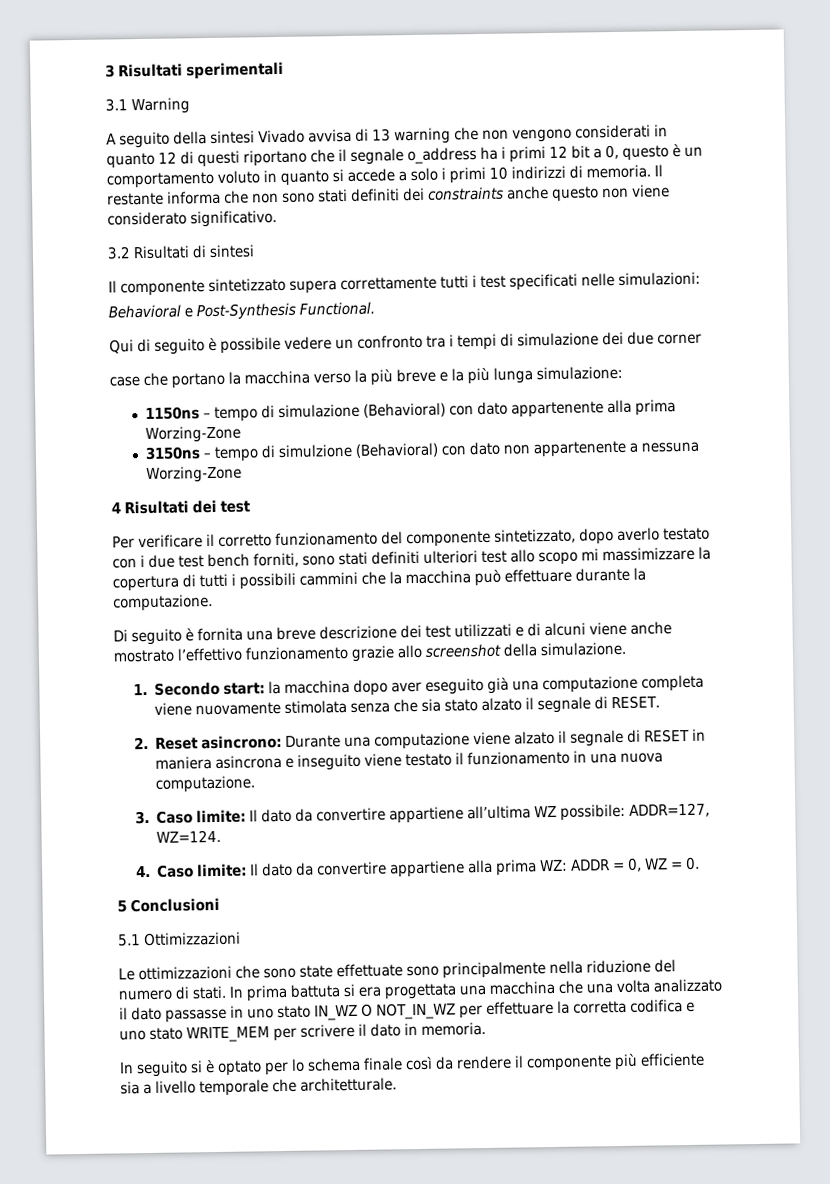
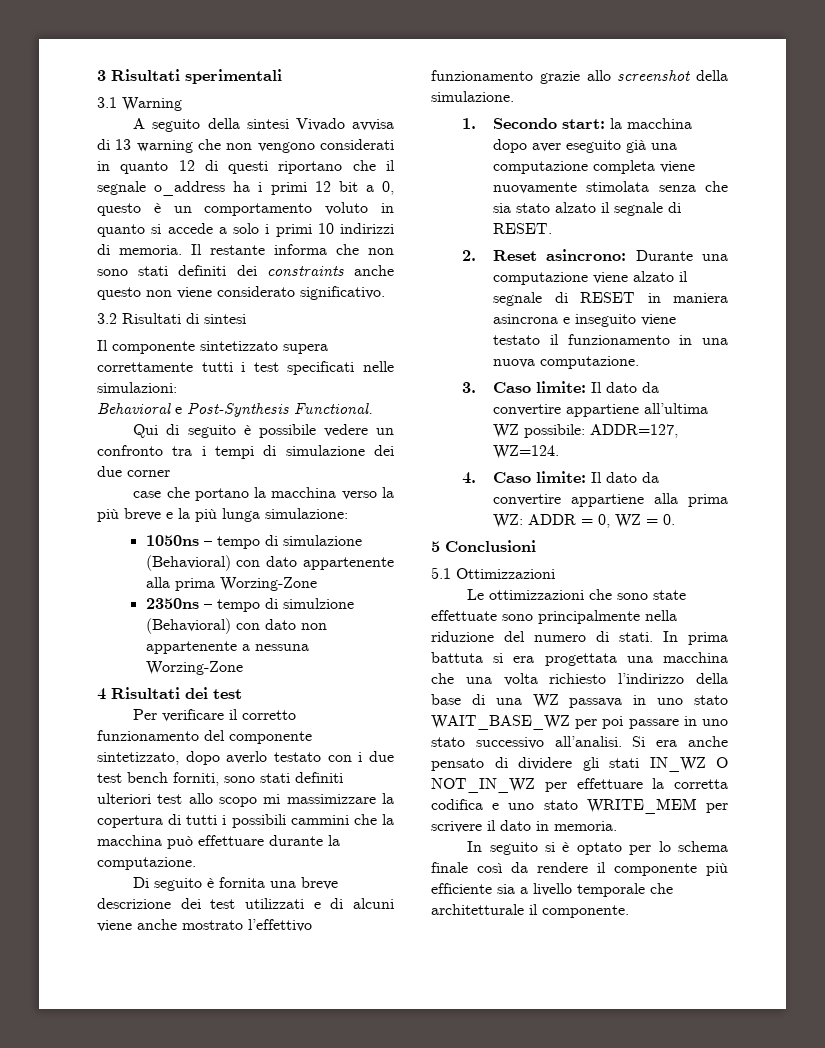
[144,406,200,420] 1150ns -> [145,535,199,546] 1050ns
[144,446,201,460] 3150ns -> [145,598,199,609] 2350ns
[653,978,722,993] [119,1005,311,1023] analizzato il dato passasse in uno stato -> [549,673,728,684] [431,694,728,708] [431,715,728,730] [431,736,728,749] [431,757,639,771] richiesto l’indirizzo della base di una WZ passava in uno stato WAIT_BASE_WZ per poi passare in uno stato successivo all’analisi. Si era anche pensato di dividere gli stati
[300,1077,397,1092] architetturale. -> [431,904,629,918] architetturale il componente.

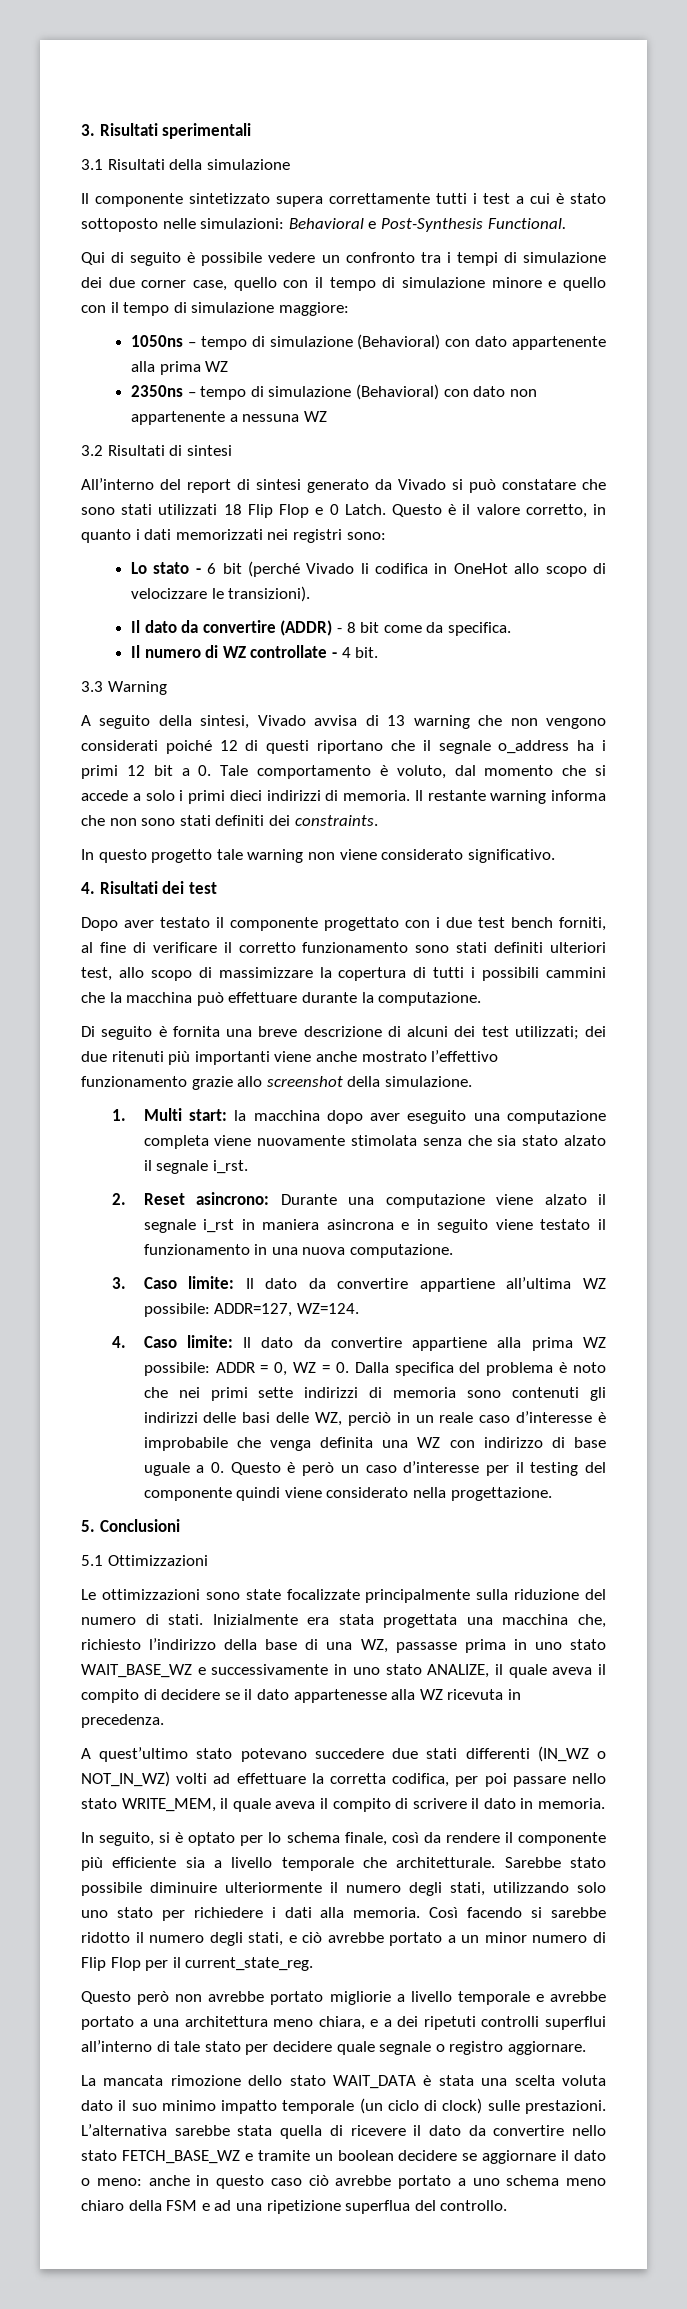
[97,70,106,81] 3 -> [81,124,95,136] 3.
[122,97,182,111] [133,118,394,132] [97,139,394,153] [97,160,395,174] [97,181,394,196] [97,202,394,216] [97,223,394,237] [97,244,394,255] [97,265,394,276] [97,286,385,300] [97,313,246,324] Warning // A seguito della sintesi Vivado avvisa di 13 warning che non vengono considerati in quanto 12 di questi riportano che il segnale o_address ha i primi 12 bit a 0, questo è un comportamento voluto in quanto si accede a solo i primi 10 indirizzi di memoria. Il restante informa che non sono stati definiti dei constraints anche questo non viene considerato significativo. // 3.2 Risultati di sintesi -> [107,159,290,170] Risultati della simulazione
[287,361,355,375] specificati -> [516,193,606,204] [81,218,158,232] a cui è stato sottoposto
(177, 387) // -> (285, 223) none
[133,487,394,501] [97,508,348,522] // case che portano la macchina verso la più breve e la più lunga simulazione: -> [193,277,606,291] [81,302,349,316] case, quello con il tempo di simulazione minore e quello con il tempo di simulazione maggiore:
[219,577,317,591] Worzing-Zone -> [205,361,229,372] WZ
[282,598,354,609] simulzione -> [268,386,352,397] simulazione
[145,661,243,675] [97,687,242,700] [133,709,297,722] [97,730,312,744] [97,751,321,765] Worzing-Zone // 4 Risultati dei test // Per verificare il corretto funzionamento del componente sintetizzato, dopo averlo testato -> [303,411,327,422] [81,445,232,456] [81,478,606,493] [81,504,606,518] [81,529,386,543] [131,561,607,577] [131,586,311,602] [131,620,511,636] [131,645,379,658] [81,681,167,695] [81,715,606,729] [81,740,606,754] [81,765,606,779] [81,790,606,804] [81,815,378,826] [81,849,555,863] [81,881,217,894] [81,917,399,931] WZ // 3.2 Risultati di sintesi // All’interno del report di sintesi generato da Vivado si può constatare che sono stati utilizzati 18 Flip Flop e 0 Latch. Questo è il valore corretto, in quanto i dati memorizzati nei registri sono: // Lo stato - 6 bit (perché Vivado li codifica in OneHot allo scopo di velocizzare le transizioni). // Il dato da convertire (ADDR) - 8 bit come da specifica. // Il numero di WZ controllate - 4 bit. // 3.3 Warning // A seguito della sintesi, Vivado avvisa di 13 warning che non vengono considerati poiché 12 di questi riportano che il segnale o_address ha i primi 12 bit a 0. Tale comportamento è voluto, dal momento che si accede a solo i primi dieci indirizzi di memoria. Il restante warning informa che non sono stati definiti dei constraints. // In questo progetto tale warning non viene considerato significativo. // 4. Risultati dei test // Dopo aver testato il componente progettato
(219, 779) none -> [81,942,409,953] al fine di verificare il corretto funzionamento
[157,793,281,807] test allo scopo mi -> [81,967,212,981] test, allo scopo di
[180,898,394,909] dei test utilizzati e di alcuni -> [387,1026,606,1040] [81,1051,270,1065] di alcuni dei test utilizzati; dei due ritenuti più importanti
[493,118,558,129] Secondo -> [143,1108,182,1121] Multi
[626,140,647,153] già -> (467, 1117) none
[668,202,682,213] [493,223,553,234] di RESET. -> [212,1160,248,1174] i_rst.
[554,292,636,303] di RESET -> [203,1219,235,1233] i_rst
[575,314,637,327] inseguito -> [416,1219,489,1233] in seguito
[493,514,524,528] WZ: -> [583,1337,606,1348] [143,1362,210,1376] WZ possibile:
[431,541,440,552] // 5 -> [354,1362,606,1376] [143,1387,606,1401] [143,1411,606,1426] [143,1437,606,1451] [143,1461,606,1476] [143,1487,552,1501] [81,1520,95,1532] Dalla specifica del problema è noto che nei primi sette indirizzi di memoria sono contenuti gli indirizzi delle basi delle WZ, perciò in un reale caso d’interesse è improbabile che venga definita una WZ con indirizzo di base uguale a 0. Questo è però un caso d’interesse per il testing del componente quindi viene considerato nella progettazione. // 5.
[589,589,613,600] che -> (200, 1594) none
[431,610,677,624] effettuate sono principalmente nella -> [286,1589,509,1603] focalizzate principalmente sulla
[663,631,728,645] [431,652,728,666] [431,673,538,686] In prima battuta si era progettata una macchina che una volta -> [212,1614,606,1628] Inizialmente era stata progettata una macchina che,
[532,694,623,708] WZ passava -> [360,1639,506,1653] WZ, passasse prima
[575,716,728,729] [431,736,728,749] [431,757,728,772] [431,778,728,793] [431,798,728,814] per poi passare in uno stato successivo all’analisi. Si era anche pensato di dividere gli stati IN_WZ O NOT_IN_WZ per effettuare la corretta codifica e uno stato WRITE_MEM per -> [197,1664,606,1678] [81,1689,521,1703] [81,1714,164,1728] [81,1746,606,1762] [81,1771,606,1787] [81,1798,409,1812] e successivamente in uno stato ANALIZE, il quale aveva il compito di decidere se il dato appartenesse alla WZ ricevuta in precedenza. // A quest’ultimo stato potevano succedere due stati differenti (IN_WZ o NOT_IN_WZ) volti ad effettuare la corretta codifica, per poi passare nello stato WRITE_MEM, il quale aveva il compito di
[489,842,538,855] seguito -> [99,1832,155,1846] seguito,
[431,862,468,873] finale -> [344,1832,387,1846] finale,
[431,904,629,918] architetturale il componente. -> [396,1857,606,1868] [81,1882,606,1896] [81,1907,607,1921] [81,1932,606,1946] [81,1957,314,1971] [81,1991,607,2005] [81,2016,606,2030] [81,2040,586,2055] [81,2075,606,2089] [81,2098,606,2114] [81,2124,606,2139] [81,2150,606,2164] [81,2175,606,2189] [81,2200,508,2214] architetturale. Sarebbe stato possibile diminuire ulteriormente il numero degli stati, utilizzando solo uno stato per richiedere i dati alla memoria. Così facendo si sarebbe ridotto il numero degli stati, e ciò avrebbe portato a un minor numero di Flip Flop per il current_state_reg. // Questo però non avrebbe portato migliorie a livello temporale e avrebbe portato a una architettura meno chiara, e a dei ripetuti controlli superflui all’interno di tale stato per decidere quale segnale o registro aggiornare. // La mancata rimozione dello stato WAIT_DATA è stata una scelta voluta dato il suo minimo impatto temporale (un ciclo di clock) sulle prestazioni. L’alternativa sarebbe stata quella di ricevere il dato da convertire nello stato FETCH_BASE_WZ e tramite un boolean decidere se aggiornare il dato o meno: anche in questo caso ciò avrebbe portato a uno schema meno chiaro della FSM e ad una ripetizione superflua del controllo.

